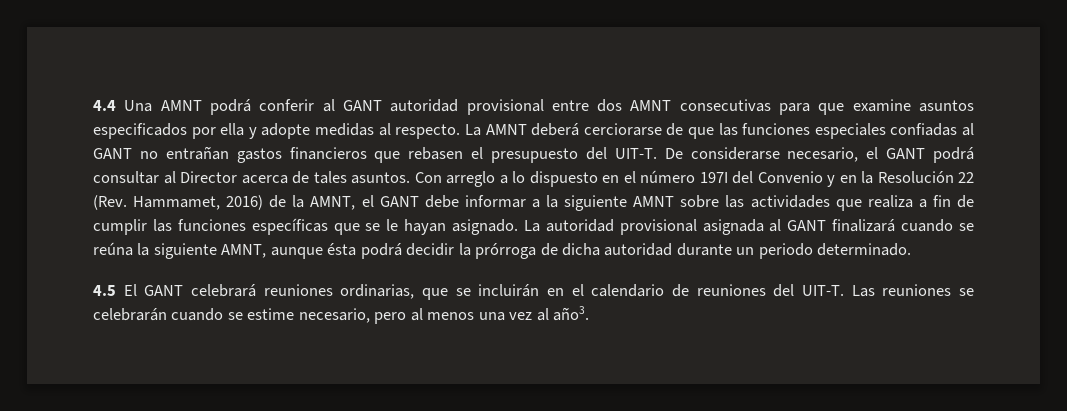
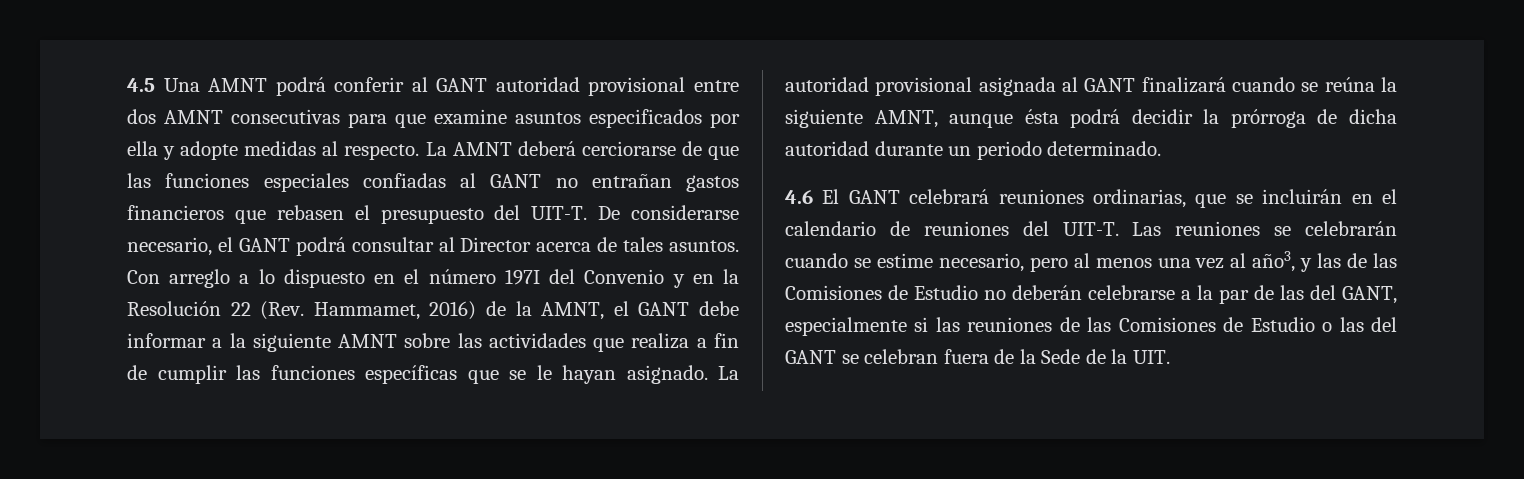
[93,100,116,111] 4.4 -> [127,78,155,92] 4.5
[93,285,116,296] 4.5 -> [785,190,813,204] 4.6
[553,306,590,321] año3. -> [1252,251,1397,272] [785,285,1397,304] [785,317,1397,336] [785,349,1170,364] año3, y las de las Comisiones de Estudio no deberán celebrarse a la par de las del GANT, especialmente si las reuniones de las Comisiones de Estudio o las del GANT se celebran fuera de la Sede de la UIT.

